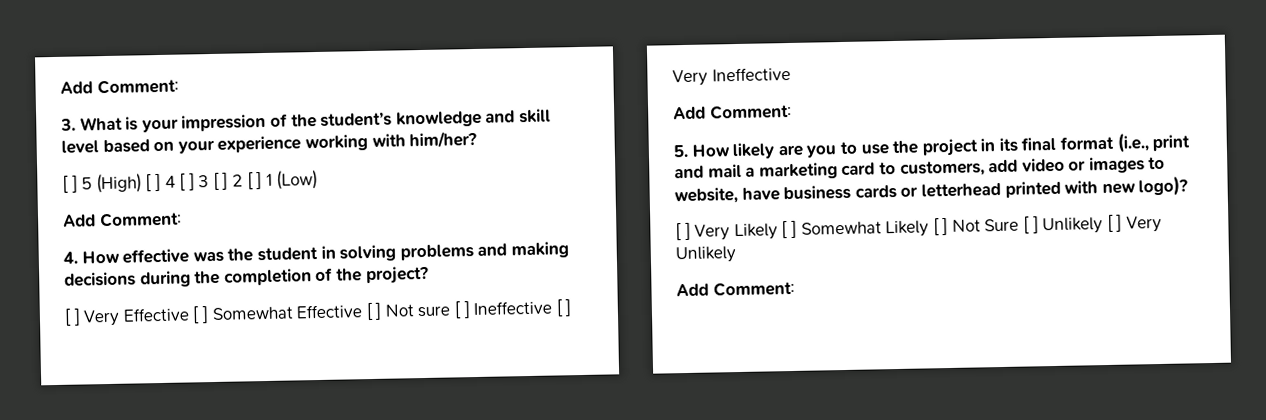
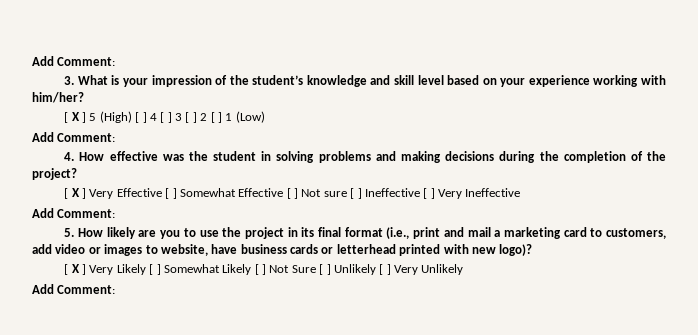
(69, 183) none -> [71,112,80,121] X
(72, 316) none -> [71,188,80,197] X
(682, 231) none -> [71,264,80,273] X

